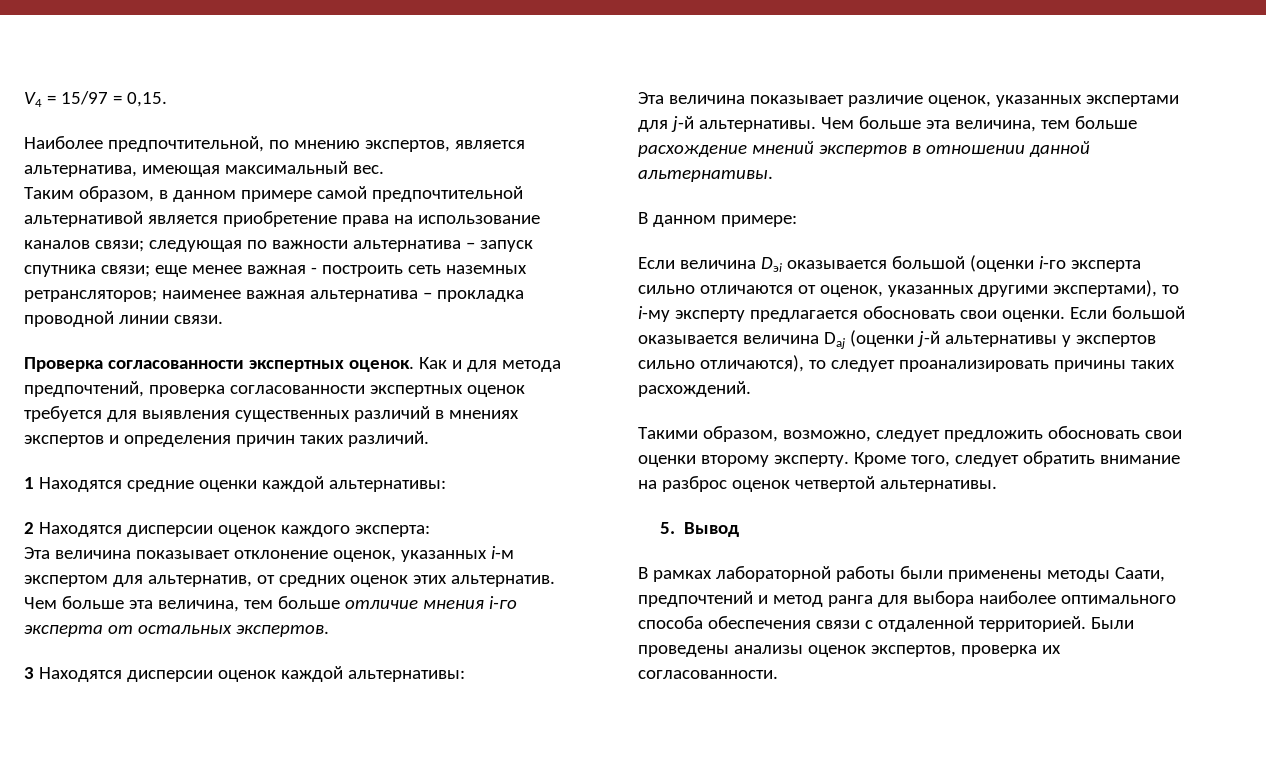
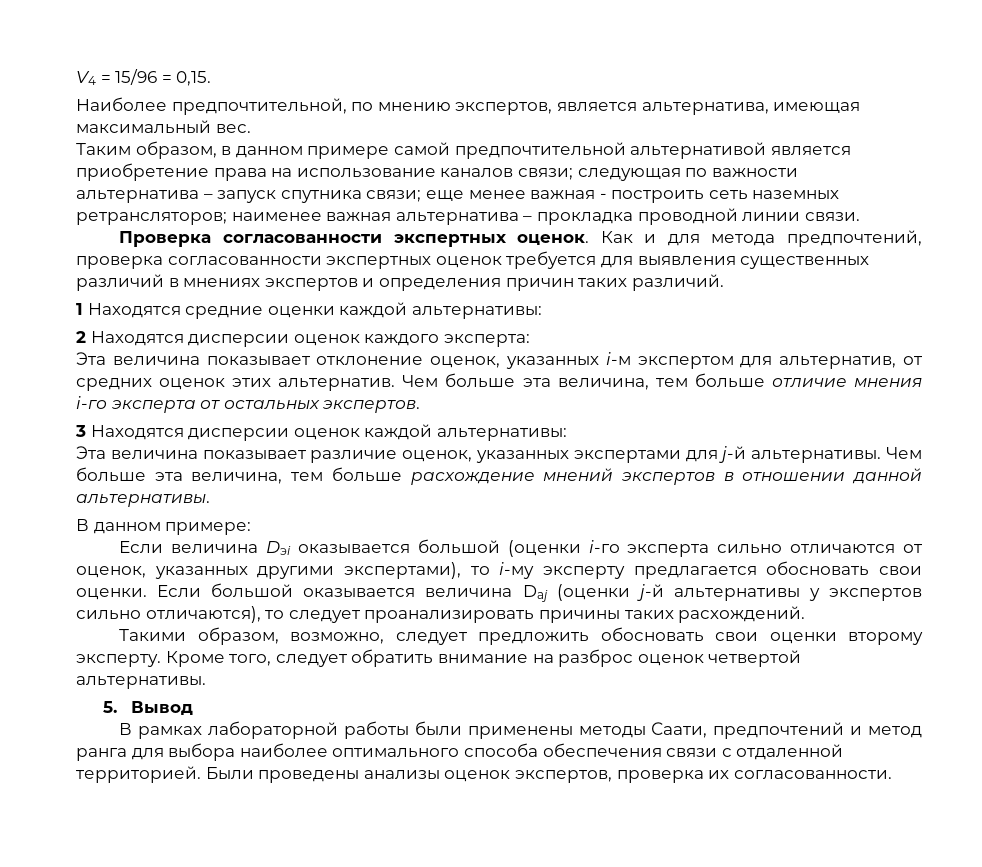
[60,91,108,105] 15/97 -> [115,69,158,85] 15/96

